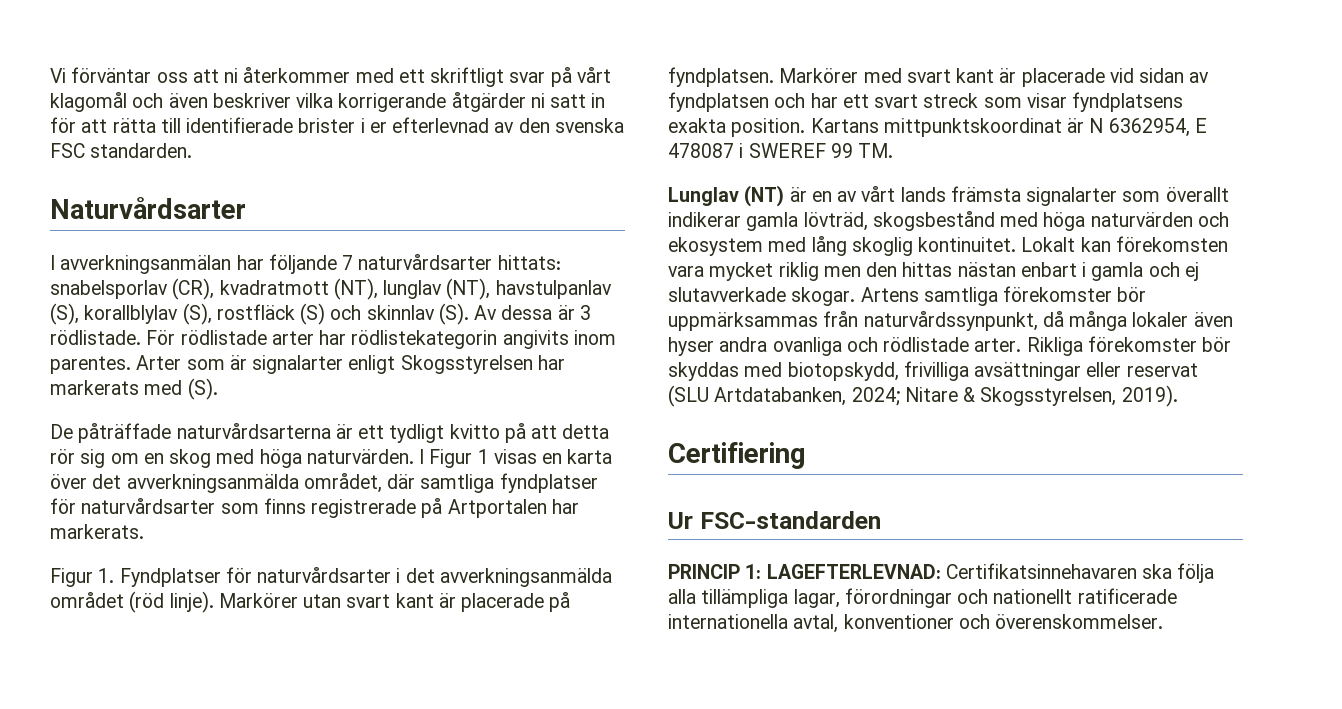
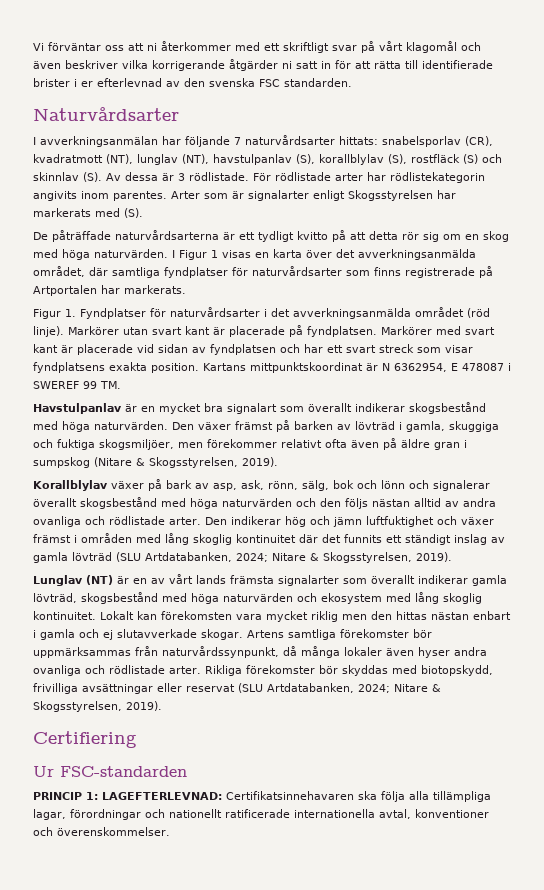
(894, 150) none -> [33,402,486,414] [33,420,499,432] [33,438,467,450] [33,457,278,468] [33,479,490,491] [33,497,496,509] [33,516,494,527] [33,533,505,545] [33,552,452,563] // Havstulpanlav är en mycket bra signalart som överallt indikerar skogsbestånd med höga naturvärden. Den växer främst på barken av lövträd i gamla, skuggiga och fuktiga skogsmiljöer, men förekommer relativt ofta även på äldre gran i sumpskog (Nitare & Skogsstyrelsen, 2019). // Korallblylav växer på bark av asp, ask, rönn, sälg, bok och lönn och signalerar överallt skogsbestånd med höga naturvärden och den följs nästan alltid av andra ovanliga och rödlistade arter. Den indikerar hög och jämn luftfuktighet och växer främst i områden med lång skoglig kontinuitet där det funnits ett ständigt inslag av gamla lövträd (SLU Artdatabanken, 2024; Nitare & Skogsstyrelsen, 2019).

